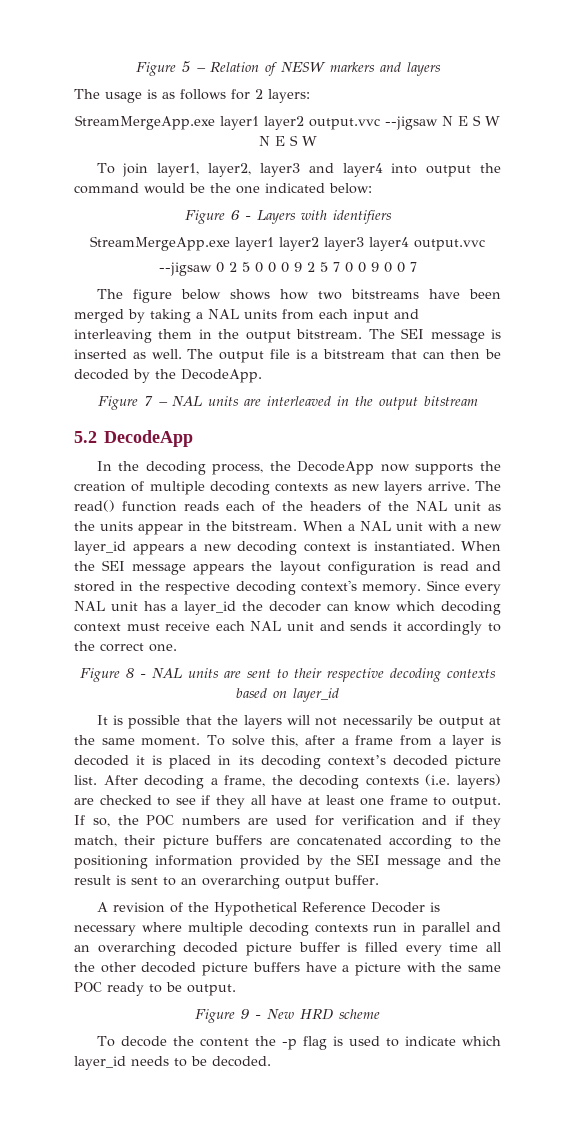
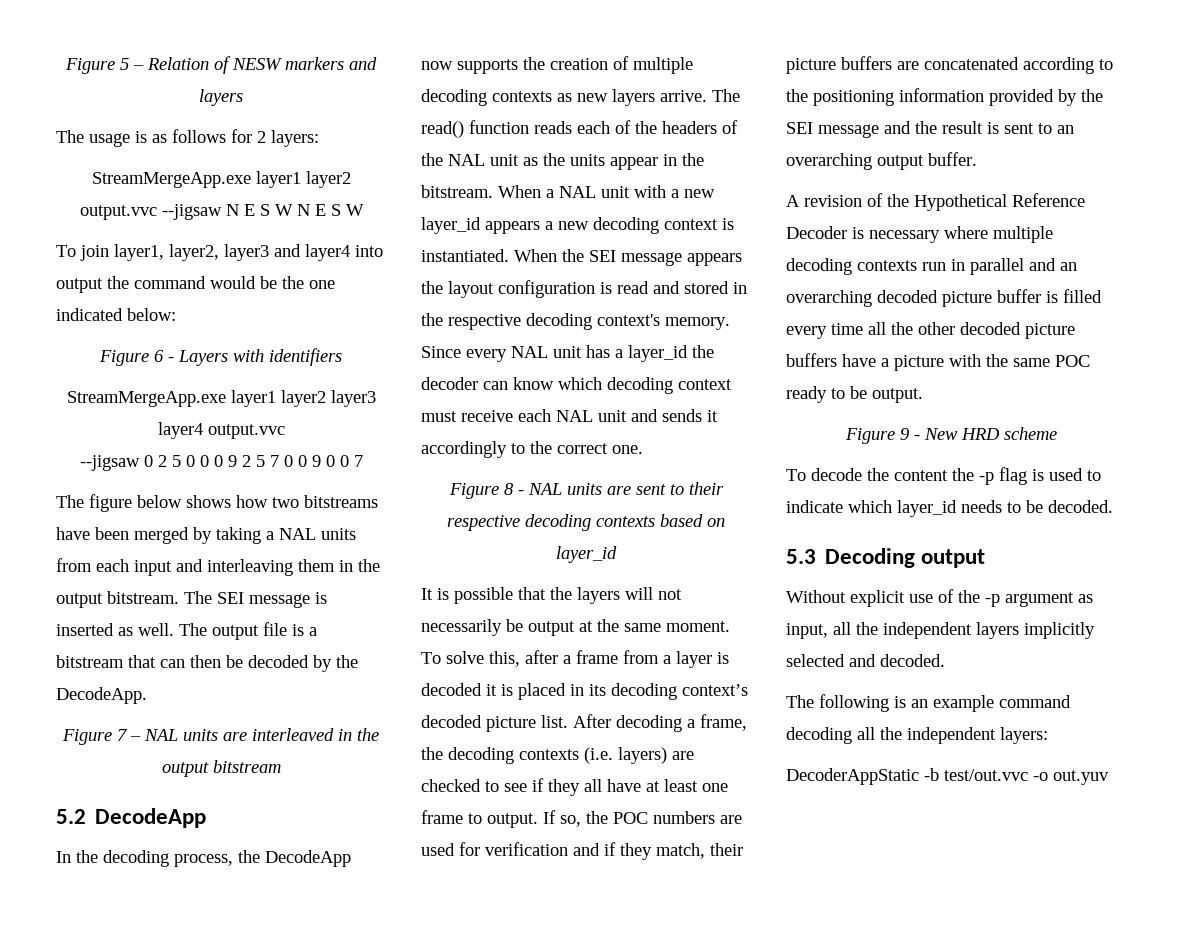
(271, 1061) none -> [786,548,986,568] [786,589,1093,607] [786,622,1095,639] [786,654,945,667] [786,694,1071,712] [786,727,1048,744] [786,768,1109,785] // 5.3 Decoding output // Without explicit use of the -p argument as input, all the independent layers implicitly selected and decoded. // The following is an example command decoding all the independent layers: // DecoderAppStatic -b test/out.vvc -o out.yuv

